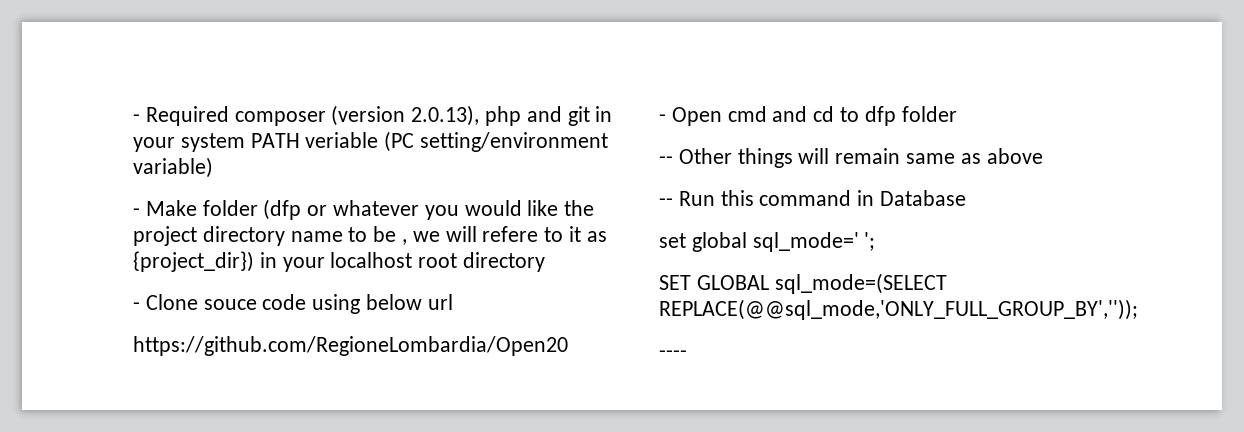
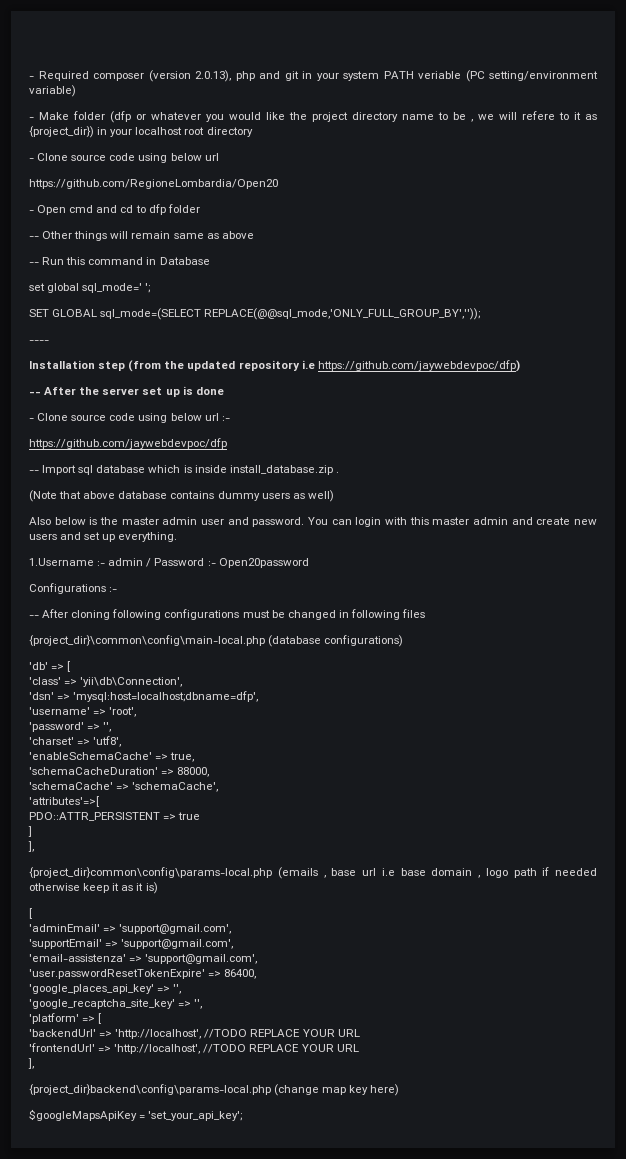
[203,299,257,310] souce -> [71,155,107,161] source
(687, 354) none -> [29,360,520,372] [29,386,224,397] [29,413,230,423] [29,438,227,449] [29,465,339,475] [29,490,334,502] [29,517,598,527] [29,532,178,542] [29,558,309,568] [29,583,118,594] [29,609,426,620] [29,635,404,647] [29,661,71,672] [29,677,183,687] [29,691,259,702] [29,707,137,717] [29,722,112,732] [29,736,122,747] [29,752,195,762] [29,767,210,777] [29,782,219,792] [29,796,99,807] [29,812,201,821] [28,826,32,837] [28,841,34,852] [29,867,597,879] [29,882,158,894] [29,908,32,919] [29,924,232,934] [29,939,234,949] [29,954,258,964] [29,969,257,979] [29,984,182,994] [29,999,203,1009] [29,1013,102,1024] [29,1029,360,1039] [29,1043,359,1054] [28,1058,34,1069] [29,1084,400,1096] [29,1109,243,1121] // Installation step (from the updated repository i.e https://github.com/jaywebdevpoc/dfp) // -- After the server set up is done // - Clone source code using below url :- // https://github.com/jaywebdevpoc/dfp // -- Import sql database which is inside install_database.zip . // (Note that above database contains dummy users as well) // Also below is the master admin user and password. You can login with this master admin and create new users and set up everything. // 1.Username :- admin / Password :- Open20password // Configurations :- // -- After cloning following configurations must be changed in following files // {project_dir}\common\config\main-local.php (database configurations) // 'db' => [ // 'class' => 'yii\db\Connection', // 'dsn' => 'mysql:host=localhost;dbname=dfp', // 'username' => 'root', // 'password' => '', // 'charset' => 'utf8', // 'enableSchemaCache' => true, // 'schemaCacheDuration' => 88000, // 'schemaCache' => 'schemaCache', // 'attributes'=>[ // PDO::ATTR_PERSISTENT => true // ] // ], // {project_dir}common\config\params-local.php (emails , base url i.e base domain , logo path if needed otherwise keep it as it is) // [ // 'adminEmail' => 'support@gmail.com', // 'supportEmail' => 'support@gmail.com', // 'email-assistenza' => 'support@gmail.com', // 'user.passwordResetTokenExpire' => 86400, // 'google_places_api_key' => '', // 'google_recaptcha_site_key' => '', // 'platform' => [ // 'backendUrl' => 'http://localhost', //TODO REPLACE YOUR URL // 'frontendUrl' => 'http://localhost', //TODO REPLACE YOUR URL // ], // {project_dir}backend\config\params-local.php (change map key here) // $googleMapsApiKey = 'set_your_api_key';

